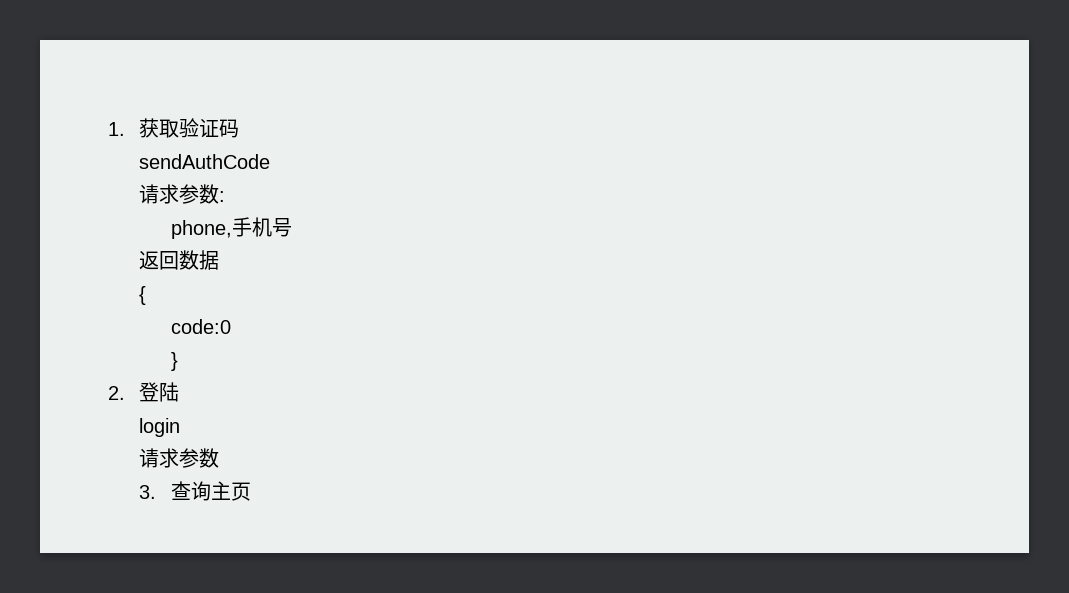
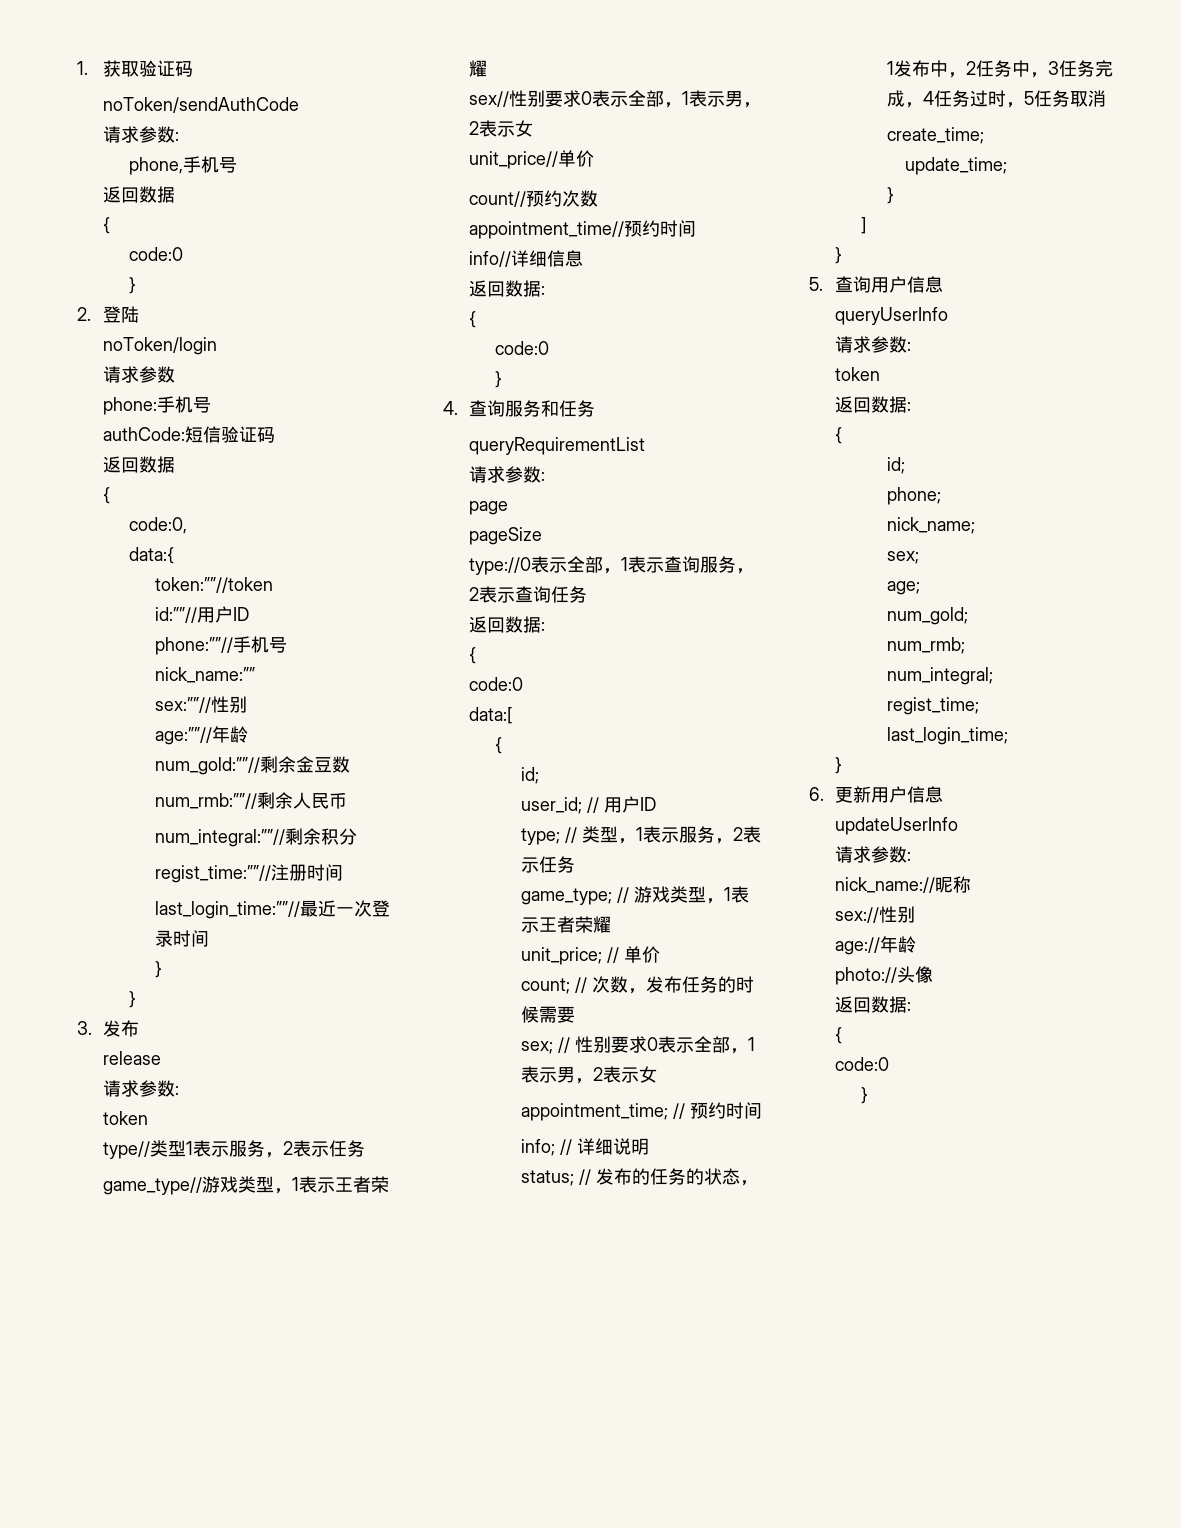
[139,154,271,169] sendAuthCode -> [102,97,299,113] noToken/sendAuthCode
[139,418,181,437] login -> [102,337,217,355] noToken/login
[139,481,251,501] 3.查询主页 -> [102,396,211,415] [102,426,275,443] [102,456,175,473] [102,487,110,504] [128,517,187,534] [128,547,174,564] [154,577,273,593] [154,606,249,623] [154,636,287,655] [154,667,255,683] [154,696,247,713] [154,726,248,745] [154,756,350,775] [154,792,347,809] [154,828,357,847] [154,864,343,883] [154,900,390,919] [154,930,209,947] [154,961,162,978] [128,991,136,1008] [77,1020,139,1037] [102,1051,161,1065] [102,1080,179,1097] [102,1111,148,1125] [102,1140,365,1159] [102,1176,389,1195] [468,60,487,77] [468,90,761,108] [468,120,533,137] [468,150,594,169] [468,190,598,207] [468,220,696,239] [468,250,583,267] [468,280,545,297] [468,311,476,328] [494,341,549,355] [494,371,502,388] [443,400,595,417] [468,437,645,455] [468,466,545,483] [468,501,508,515] [468,527,542,545] [468,556,754,575] [468,586,587,603] [468,616,545,633] [468,647,476,664] [468,677,523,691] [468,707,512,724] [494,737,502,754] [520,767,539,784] [520,796,656,814] [520,826,761,845] [520,856,575,873] [520,886,749,905] [520,916,611,933] [520,946,660,965] [520,976,754,994] [520,1006,575,1023] [520,1036,755,1054] [520,1066,657,1084] [520,1102,762,1121] [520,1138,649,1156] [520,1168,758,1186] [886,60,1113,78] [886,90,1106,108] [886,127,984,144] [905,157,1007,175] [886,187,894,204] [860,217,866,234] [834,247,842,264] [809,276,943,293] [834,307,948,325] [834,336,911,353] [834,367,880,381] [834,396,911,413] [834,427,842,444] [886,457,905,474] [886,487,941,505] [886,517,975,534] [886,551,919,564] [886,581,920,595] [886,607,968,625] [886,637,965,654] [886,667,993,685] [886,697,979,715] [886,727,1008,745] [834,757,842,774] [809,786,943,803] [834,817,958,835] [834,846,911,863] [834,876,971,893] [834,906,915,923] [834,936,916,955] [834,966,933,985] [834,996,911,1013] [834,1027,842,1044] [834,1057,889,1071] [860,1087,868,1104] phone:手机号 // authCode:短信验证码 // 返回数据 // { // code:0, // data:{ // token:””//token // id:””//用户ID // phone:””//手机号 // nick_name:”” // sex:””//性别 // age:””//年龄 // num_gold:””//剩余金豆数 // num_rmb:””//剩余人民币 // num_integral:””//剩余积分 // regist_time:””//注册时间 // last_login_time:””//最近一次登录时间 // } // } // 3.发布 // release // 请求参数: // token // type//类型1表示服务，2表示任务 // game_type//游戏类型，1表示王者荣耀 // sex//性别要求0表示全部，1表示男，2表示女 // unit_price//单价 // count//预约次数 // appointment_time//预约时间 // info//详细信息 // 返回数据: // { // code:0 // } // 4.查询服务和任务 // queryRequirementList // 请求参数: // page // pageSize // type://0表示全部，1表示查询服务，2表示查询任务 // 返回数据: // { // code:0 // data:[ // { // id; // user_id; // 用户ID // type; // 类型，1表示服务，2表示任务 // game_type; // 游戏类型，1表示王者荣耀 // unit_price; // 单价 // count; // 次数，发布任务的时候需要 // sex; // 性别要求0表示全部，1表示男，2表示女 // appointment_time; // 预约时间 // info; // 详细说明 // status; // 发布的任务的状态，1发布中，2任务中，3任务完成，4任务过时，5任务取消 // create_time; // update_time; // } // ] // } // 5.查询用户信息 // queryUserInfo // 请求参数: // token // 返回数据: // { // id; // phone; // nick_name; // sex; // age; // num_gold; // num_rmb; // num_integral; // regist_time; // last_login_time; // } // 6.更新用户信息 // updateUserInfo // 请求参数: // nick_name://昵称 // sex://性别 // age://年龄 // photo://头像 // 返回数据: // { // code:0 // }

